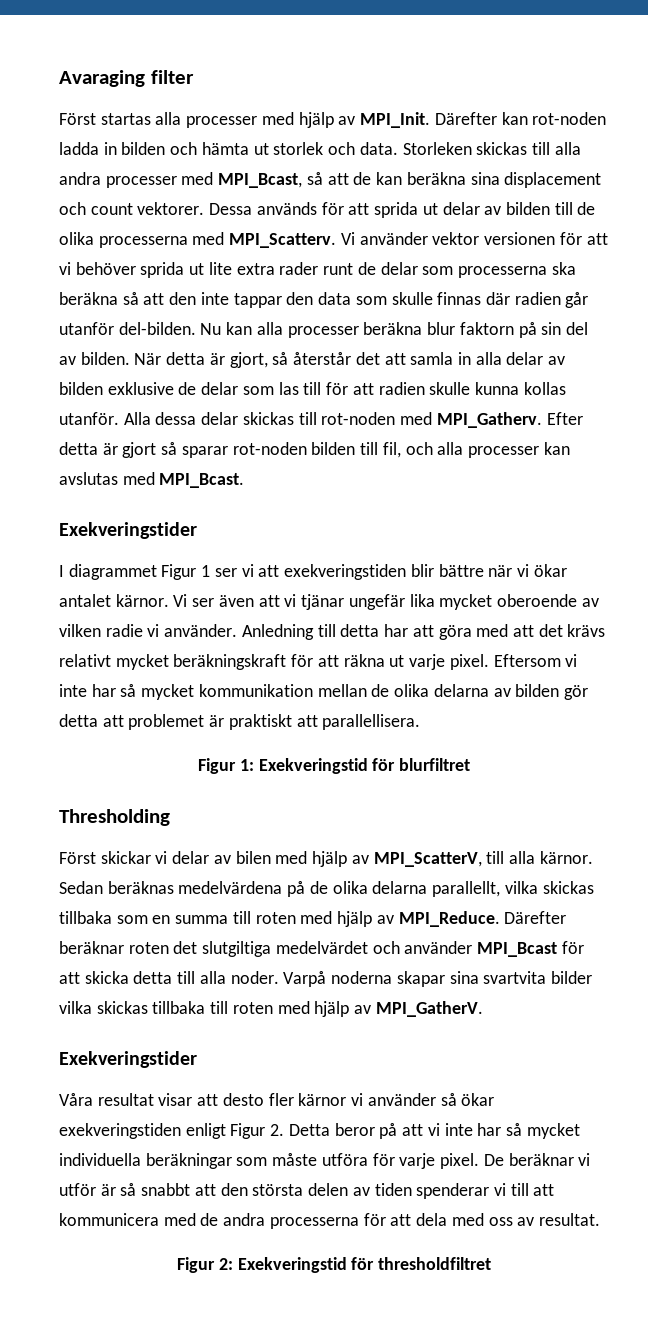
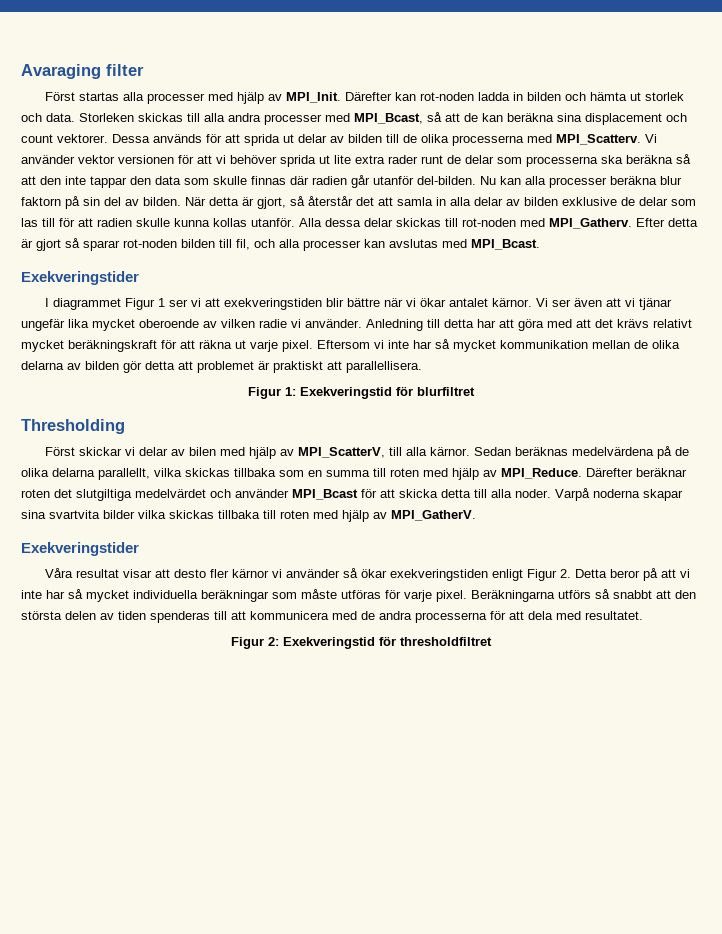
[321,1153,368,1166] utföra -> [341,590,381,599] utföras
[483,1153,591,1166] [59,1183,116,1196] De beräknar vi utför är -> [471,590,591,602] Beräkningarna utförs
[416,1183,506,1199] spenderar vi -> [150,611,210,623] spenderas
[488,1213,600,1226] oss av resultat. -> [585,611,643,620] resultatet.

